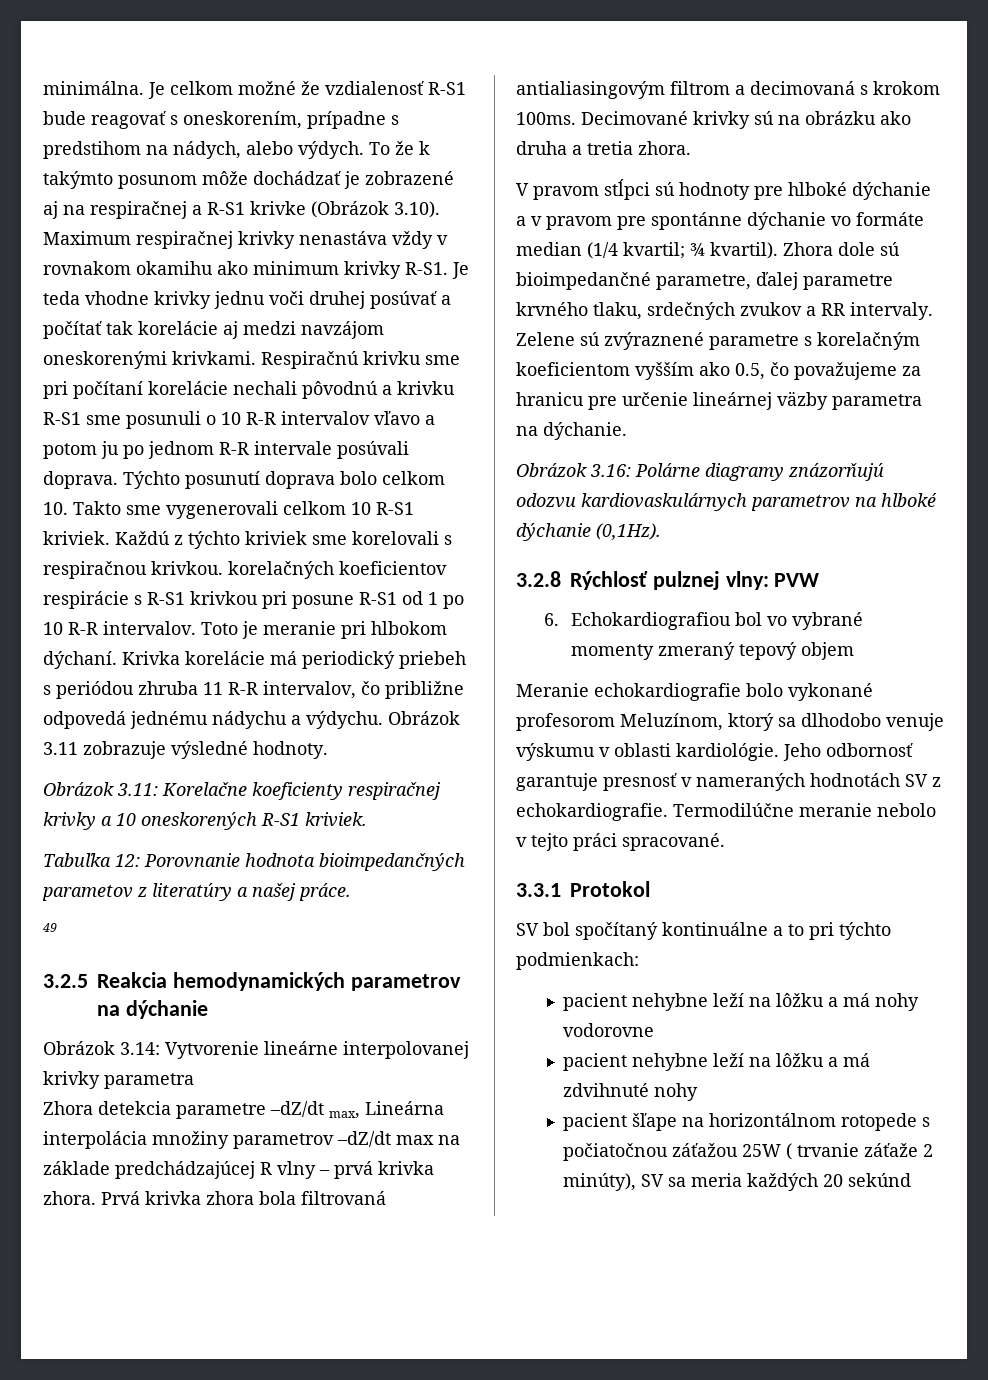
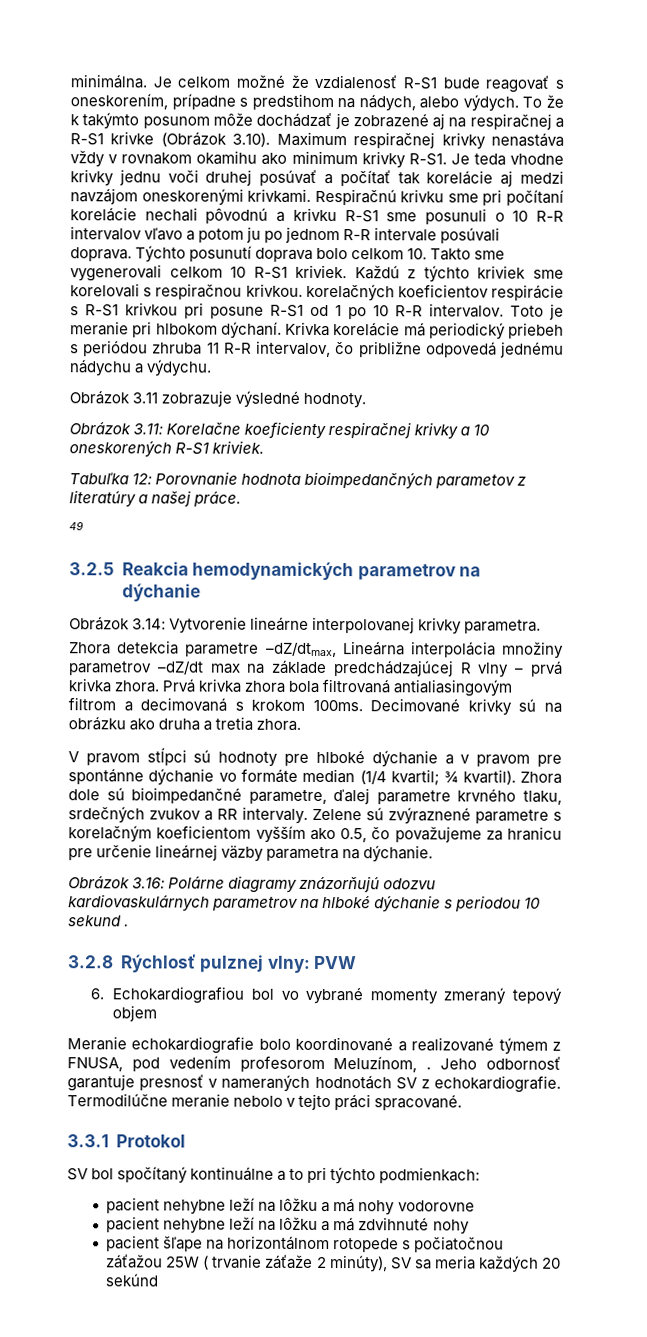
(383, 720) none -> (213, 368) //
[104,1073,194,1089] parametra -> [464,619,542,634] parametra.
[270,1101,360,1119] –dZ/dt max, -> [265,641,337,658] –dZ/dtmax,
[596,523,661,540] (0,1Hz). -> [444,895,542,912] [68,915,130,927] s periodou 10 sekund .
[788,683,873,701] [516,713,944,731] [516,743,779,761] vykonané profesorom Meluzínom, ktorý sa dlhodobo venuje výskumu v oblasti kardiológie. -> [295,1036,562,1055] [67,1055,432,1073] koordinované a realizované týmem z FNUSA, pod vedením profesorom Meluzínom, .

